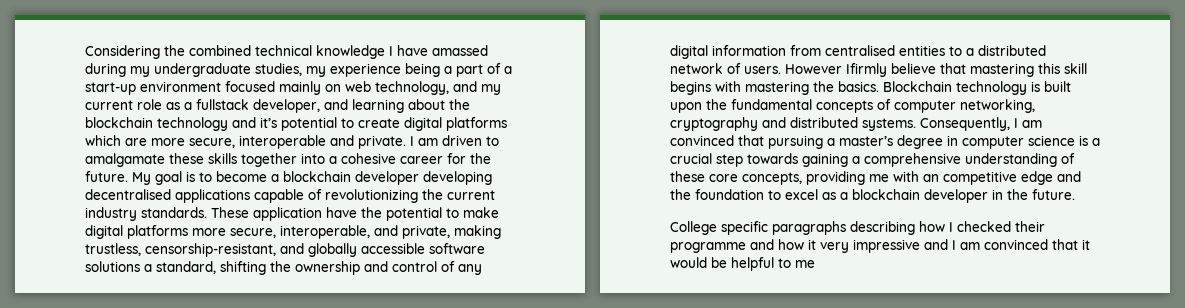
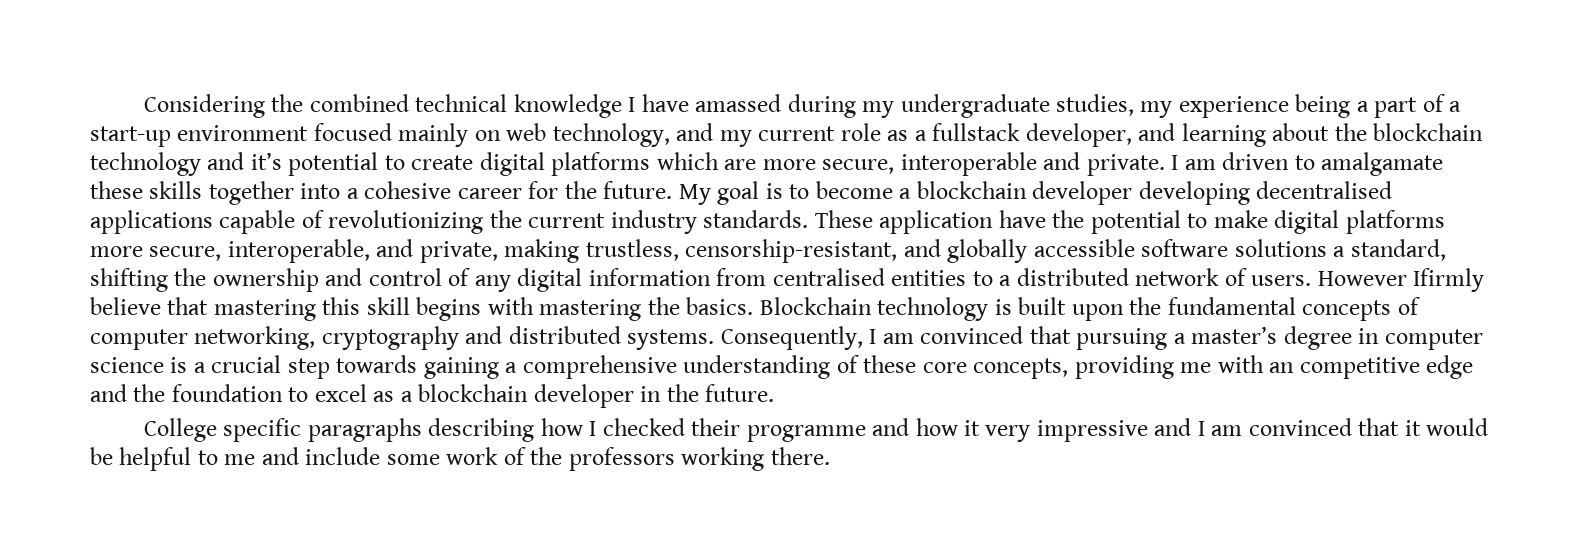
(815, 264) none -> [261,447,830,471] and include some work of the professors working there.

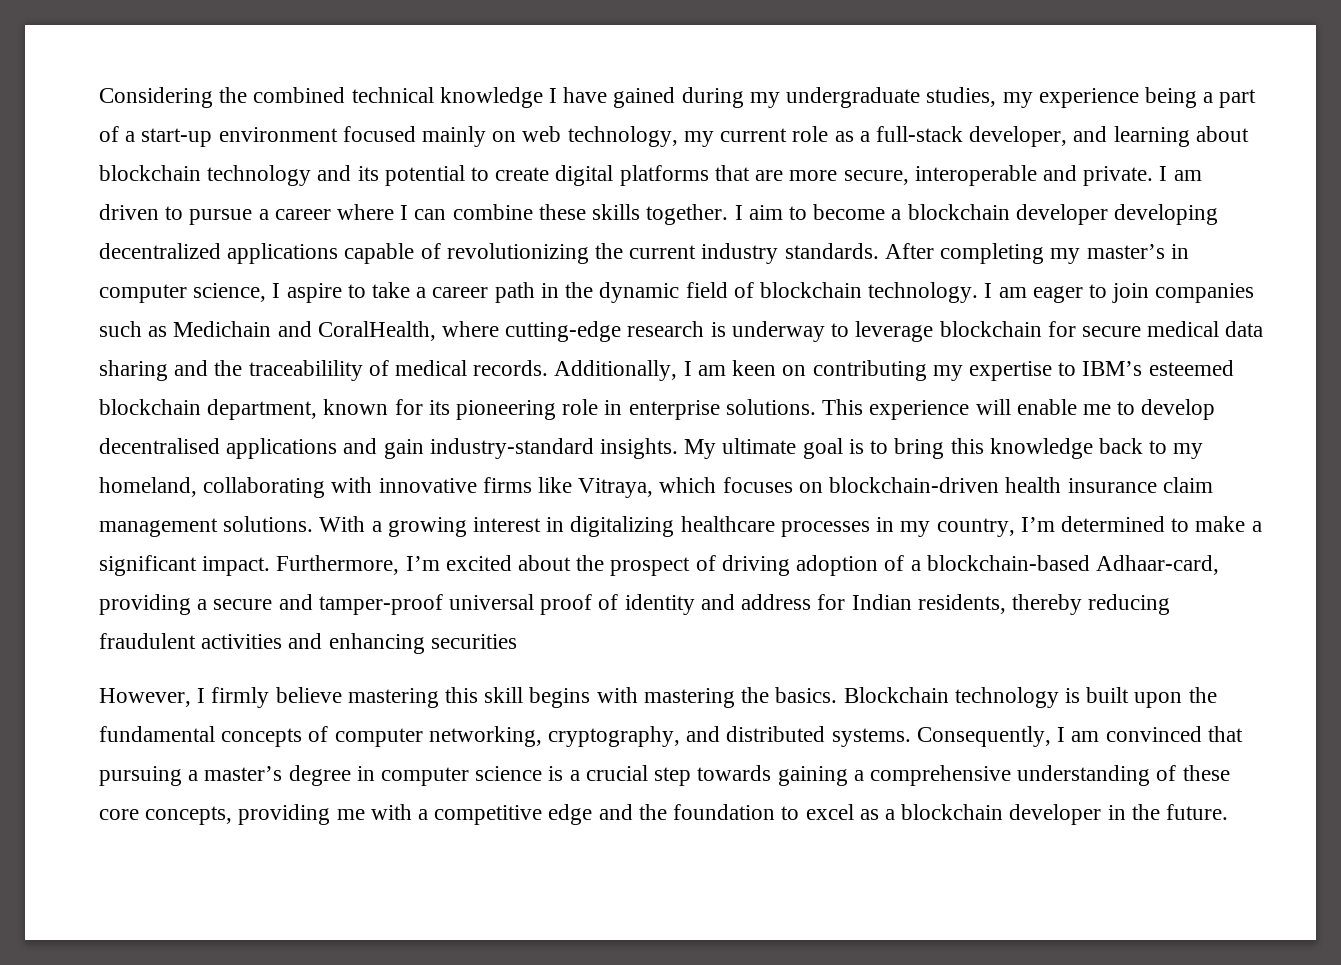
[695,94,782,112] amassed -> [613,87,676,108] gained
[676,123,714,141] and -> (678, 136) none
[932,123,1021,141] fullstack -> [875,126,963,142] full-stack
[1334,123,1367,141] the -> (1249, 134) none
[250,152,282,170] it’s -> [357,166,379,181] its
[656,152,719,170] which -> [714,165,750,181] that
[1321,152,1444,176] [90,181,783,205] amalgamate these skills together into a cohesive career for the future. My goal is -> [189,204,783,225] pursue a career where I can combine these skills together. I aim
[1256,181,1393,199] decentralised -> [99,243,221,259] decentralized
[814,210,1445,234] [90,239,1446,263] [90,268,1485,292] [90,297,209,315] These application have the potential to make digital platforms more secure, interoperable, and private, making trustless, censorship-resistant, and globally accessible software solutions a standard, shifting the ownership and control of any digital information from centralised entities to a distributed network of users. However Ifirmly believe that -> [884,243,1189,264] [99,282,1255,303] [99,321,1264,342] [99,360,1234,381] [99,399,1216,420] [99,438,1204,459] [99,477,1213,498] [99,516,1262,537] [99,555,1219,576] [99,594,1171,615] [99,633,517,654] [99,687,342,708] After completing my master’s in computer science, I aspire to take a career path in the dynamic field of blockchain technology. I am eager to join companies such as Medichain and CoralHealth, where cutting-edge research is underway to leverage blockchain for secure medical data sharing and the traceabilility of medical records. Additionally, I am keen on contributing my expertise to IBM’s esteemed blockchain department, known for its pioneering role in enterprise solutions. This experience will enable me to develop decentralised applications and gain industry-standard insights. My ultimate goal is to bring this knowledge back to my homeland, collaborating with innovative firms like Vitraya, which focuses on blockchain-driven health insurance claim management solutions. With a growing interest in digitalizing healthcare processes in my country, I’m determined to make a significant impact. Furthermore, I’m excited about the prospect of driving adoption of a blockchain-based Adhaar-card, providing a secure and tamper-proof universal proof of identity and address for Indian residents, thereby reducing fraudulent activities and enhancing securities // However, I firmly believe
[321,326,459,350] cryptography -> [548,726,681,747] cryptography,
[1269,362,1295,373] an -> [418,809,429,820] a
[143,418,1489,442] [90,447,830,471] // College specific paragraphs describing how I checked their programme and how it very impressive and I am convinced that it would be helpful to me and include some work of the professors working there. -> (1228, 812) none

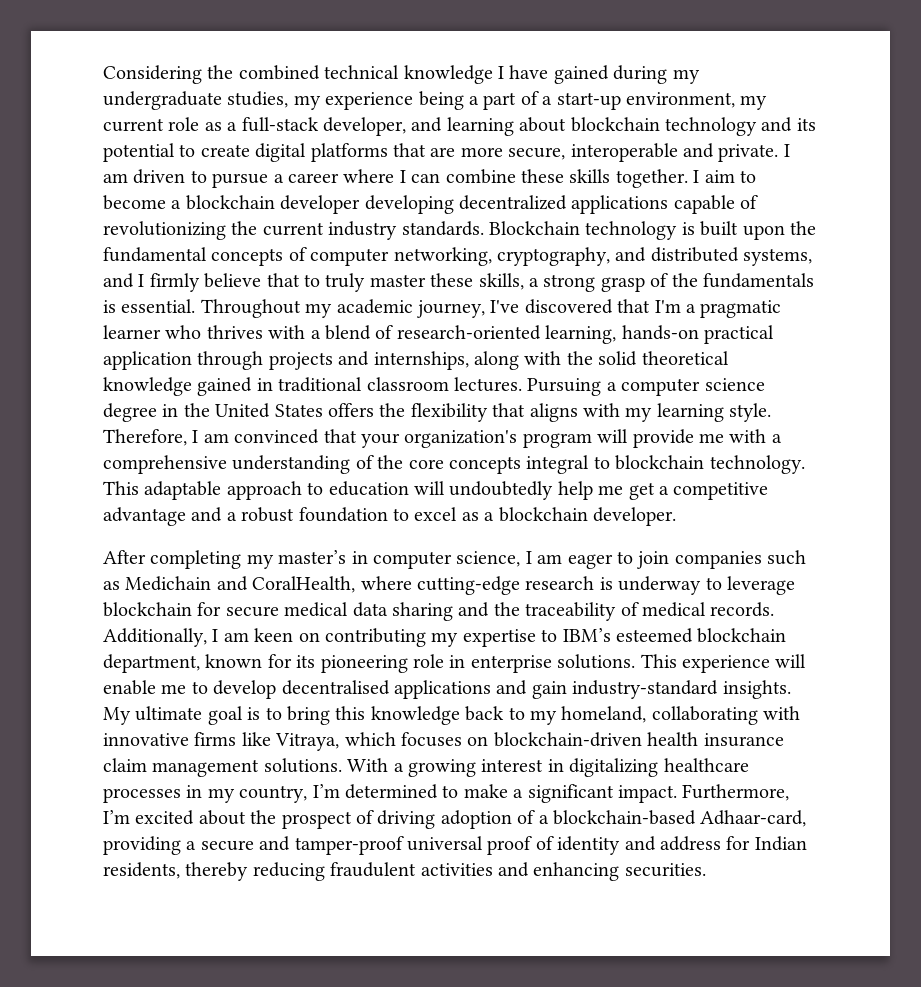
[218,126,678,147] environment focused mainly on web technology, -> [625,92,735,108] environment,
(879, 251) none -> [489,221,816,240] [103,247,813,266] [103,273,814,292] [103,299,782,318] [103,325,774,344] [103,351,729,370] [103,377,765,396] [103,403,772,422] [103,429,782,448] [103,455,805,474] [103,481,769,500] [103,507,676,526] Blockchain technology is built upon the fundamental concepts of computer networking, cryptography, and distributed systems, and I firmly believe that to truly master these skills, a strong grasp of the fundamentals is essential. Throughout my academic journey, I've discovered that I'm a pragmatic learner who thrives with a blend of research-oriented learning, hands-on practical application through projects and internships, along with the solid theoretical knowledge gained in traditional classroom lectures. Pursuing a computer science degree in the United States offers the flexibility that aligns with my learning style. Therefore, I am convinced that your organization's program will provide me with a comprehensive understanding of the core concepts integral to blockchain technology. This adaptable approach to education will undoubtedly help me get a competitive advantage and a robust foundation to excel as a blockchain developer. //
[286,282,993,303] aspire to take a career path in the dynamic field of blockchain technology. I -> (532, 557) none
[248,360,363,381] traceabilility -> [525,602,617,621] traceability
[430,634,517,649] [99,687,1217,708] [99,726,1243,747] [99,765,1230,786] [99,804,1228,825] securities // However, I firmly believe mastering this skill begins with mastering the basics. Blockchain technology is built upon the fundamental concepts of computer networking, cryptography, and distributed systems. Consequently, I am convinced that pursuing a master’s degree in computer science is a crucial step towards gaining a comprehensive understanding of these core concepts, providing me with a competitive edge and the foundation to excel as a blockchain developer in the future. -> [624,863,706,877] securities.

